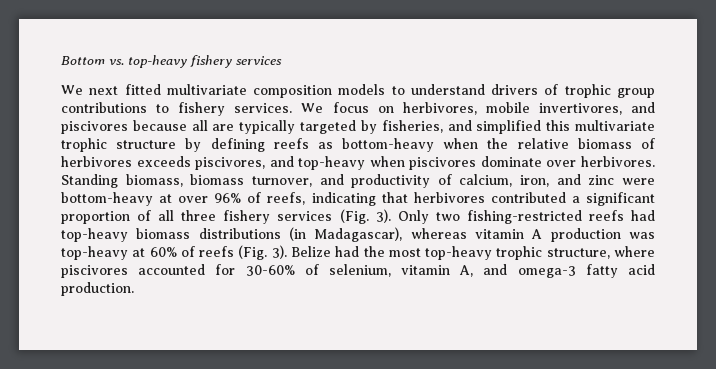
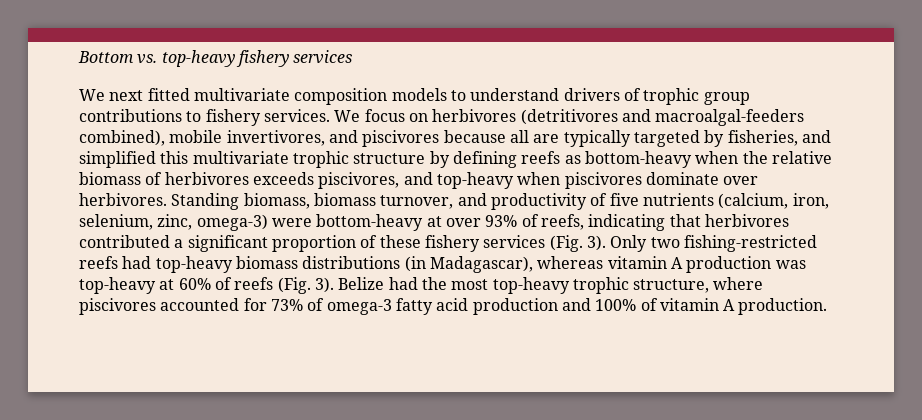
[402,102,477,115] herbivores, -> [432,109,805,126] [79,130,165,146] herbivores (detritivores and macroalgal-feeders combined),
[459,174,615,187] calcium, iron, and zinc -> [609,193,829,209] [79,214,268,231] five nutrients (calcium, iron, selenium, zinc, omega-3)
[214,193,242,203] 96% -> [485,215,518,227] 93%
[158,210,217,221] all three -> [379,235,421,248] these
[245,264,655,278] 30-60% of selenium, vitamin A, and omega-3 fatty acid -> [270,298,736,315] 73% of omega-3 fatty acid production and 100% of vitamin A

